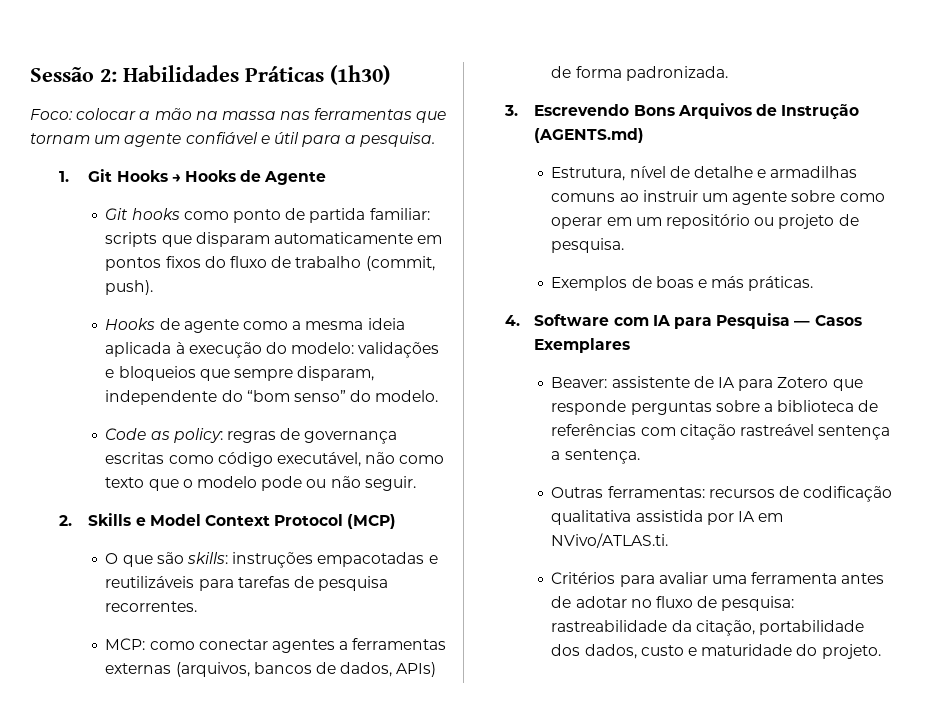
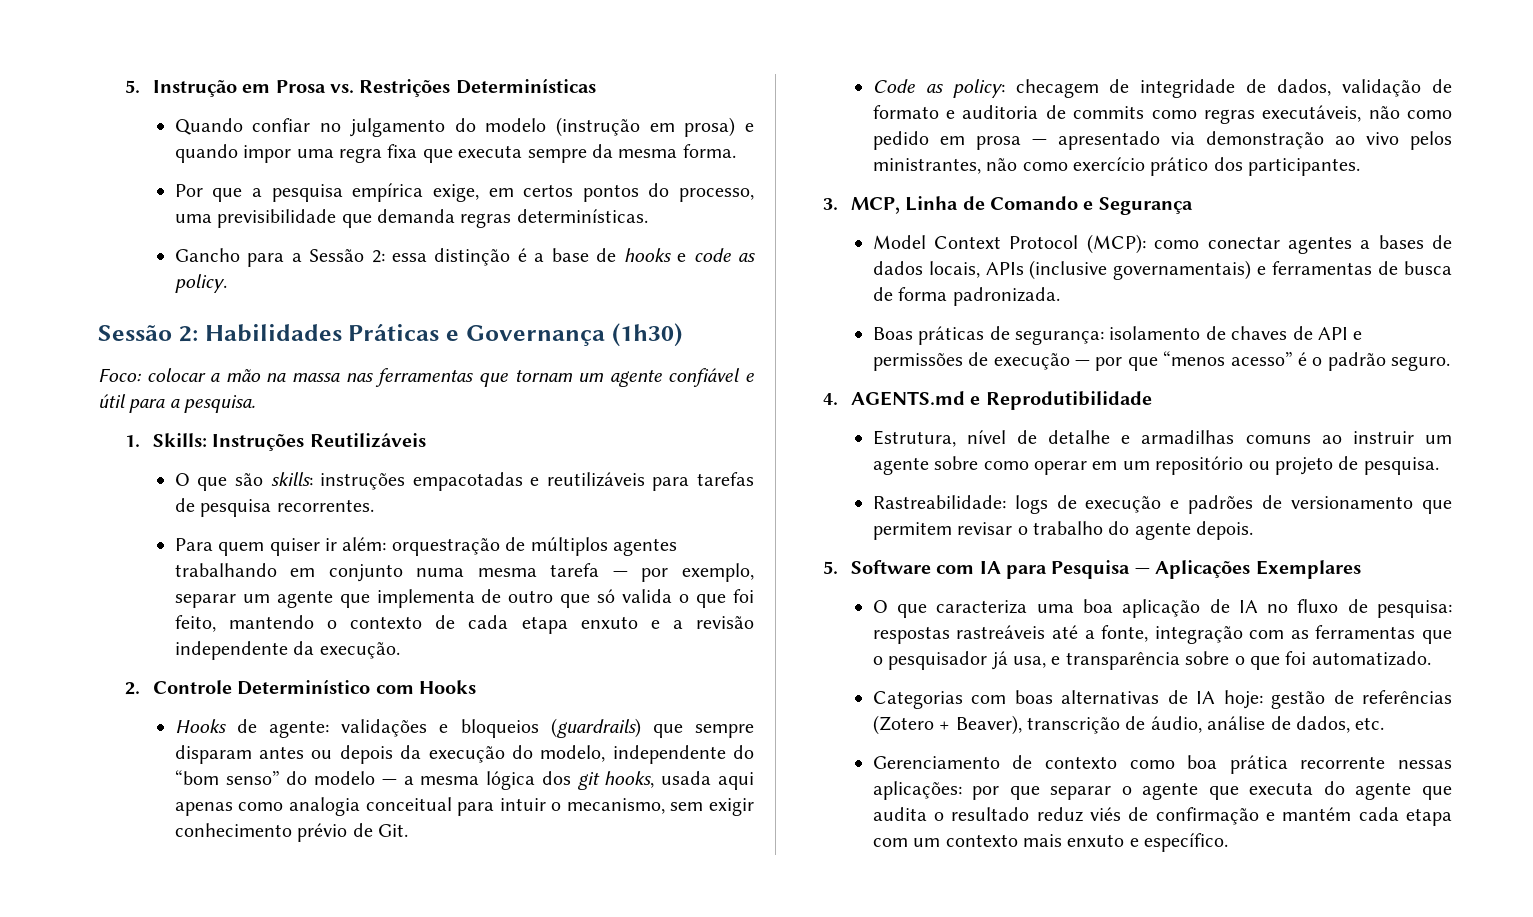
(30, 74) none -> [125,79,596,97] [174,117,754,137] [174,144,736,163] [174,183,754,202] [174,209,648,228] [174,248,755,267] [174,274,227,293] 5. Instrução em Prosa vs. Restrições Determinísticas // Quando confiar no julgamento do modelo (instrução em prosa) e quando impor uma regra fixa que executa sempre da mesma forma. // Por que a pesquisa empírica exige, em certos pontos do processo, uma previsibilidade que demanda regras determinísticas. // Gancho para a Sessão 2: essa distinção é a base de hooks e code as policy. //
(324, 74) none -> [446,325,605,346] e Governança
[88,169,327,185] [105,208,430,223] [105,232,443,247] [105,256,435,271] [105,280,154,295] [105,318,405,333] [105,342,440,358] [105,366,375,381] [105,390,439,405] [105,428,398,444] [105,452,445,467] [105,476,416,491] [59,513,397,529] Git Hooks → Hooks de Agente // Git hooks como ponto de partida familiar: scripts que disparam automaticamente em pontos fixos do fluxo de trabalho (commit, push). // Hooks de agente como a mesma ideia aplicada à execução do modelo: validações e bloqueios que sempre disparam, independente do “bom senso” do modelo. // Code as policy: regras de governança escritas como código executável, não como texto que o modelo pode ou não seguir. // 2. Skills e Model Context Protocol (MCP) -> [152,433,426,451] Skills: Instruções Reutilizáveis
[105,638,447,653] [105,662,437,677] [551,66,728,81] [504,103,860,120] [534,128,645,143] MCP: como conectar agentes a ferramentas externas (arquivos, bancos de dados, APIs) de forma padronizada. // 3. Escrevendo Bons Arquivos de Instrução (AGENTS.md) -> [174,537,677,556] [174,563,754,582] [174,589,754,608] [174,615,754,634] [174,641,400,660] [125,680,476,695] [174,718,754,738] [174,745,754,764] [174,770,754,790] [174,797,754,816] [174,823,408,842] [872,79,1452,98] [872,105,1452,124] [872,131,1452,150] [872,157,1361,176] [823,196,1193,215] [872,234,1452,254] [872,260,1452,280] [872,287,1060,306] [872,326,1363,345] [872,351,1451,371] [823,391,1152,410] Para quem quiser ir além: orquestração de múltiplos agentes trabalhando em conjunto numa mesma tarefa — por exemplo, separar um agente que implementa de outro que só valida o que foi feito, mantendo o contexto de cada etapa enxuto e a revisão independente da execução. // 2. Controle Determinístico com Hooks // Hooks de agente: validações e bloqueios (guardrails) que sempre disparam antes ou depois da execução do modelo, independente do “bom senso” do modelo — a mesma lógica dos git hooks, usada aqui apenas como analogia conceitual para intuir o mecanismo, sem exigir conhecimento prévio de Git. // Code as policy: checagem de integridade de dados, validação de formato e auditoria de commits como regras executáveis, não como pedido em prosa — apresentado via demonstração ao vivo pelos ministrantes, não como exercício prático dos participantes. // 3. MCP, Linha de Comando e Segurança // Model Context Protocol (MCP): como conectar agentes a bases de dados locais, APIs (inclusive governamentais) e ferramentas de busca de forma padronizada. // Boas práticas de segurança: isolamento de chaves de API e permissões de execução — por que “menos acesso” é o padrão seguro. // 4. AGENTS.md e Reprodutibilidade
[551,276,814,291] [505,315,521,326] Exemplos de boas e más práticas. // 4. -> [872,495,1452,514] [872,521,1254,540] [823,561,839,574] Rastreabilidade: logs de execução e padrões de versionamento que permitem revisar o trabalho do agente depois. // 5.
[814,315,862,326] Casos -> [1155,560,1251,579] Aplicações
[551,376,863,391] [551,400,879,415] [551,424,891,440] [551,449,640,464] [551,486,893,502] [551,510,784,525] [551,533,669,548] [551,572,885,587] [551,596,795,611] [551,620,865,636] [551,644,881,659] Beaver: assistente de IA para Zotero que responde perguntas sobre a biblioteca de referências com citação rastreável sentença a sentença. // Outras ferramentas: recursos de codificação qualitativa assistida por IA em NVivo/ATLAS.ti. // Critérios para avaliar uma ferramenta antes de adotar no fluxo de pesquisa: rastreabilidade da citação, portabilidade dos dados, custo e maturidade do projeto. -> [872,599,1452,618] [872,625,1452,644] [872,651,1431,670] [872,690,1452,709] [872,715,1385,735] [872,755,1452,774] [872,781,1452,800] [872,807,1452,826] [872,833,1229,852] O que caracteriza uma boa aplicação de IA no fluxo de pesquisa: respostas rastreáveis até a fonte, integração com as ferramentas que o pesquisador já usa, e transparência sobre o que foi automatizado. // Categorias com boas alternativas de IA hoje: gestão de referências (Zotero + Beaver), transcrição de áudio, análise de dados, etc. // Gerenciamento de contexto como boa prática recorrente nessas aplicações: por que separar o agente que executa do agente que audita o resultado reduz viés de confirmação e mantém cada etapa com um contexto mais enxuto e específico.

